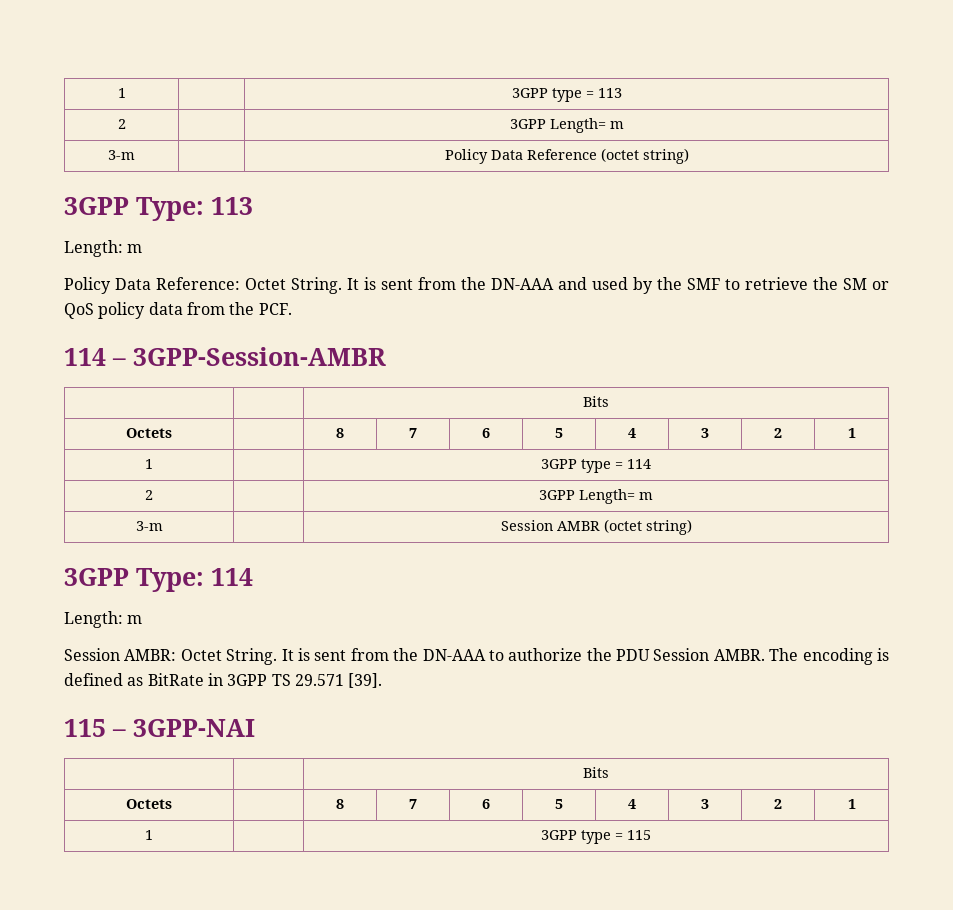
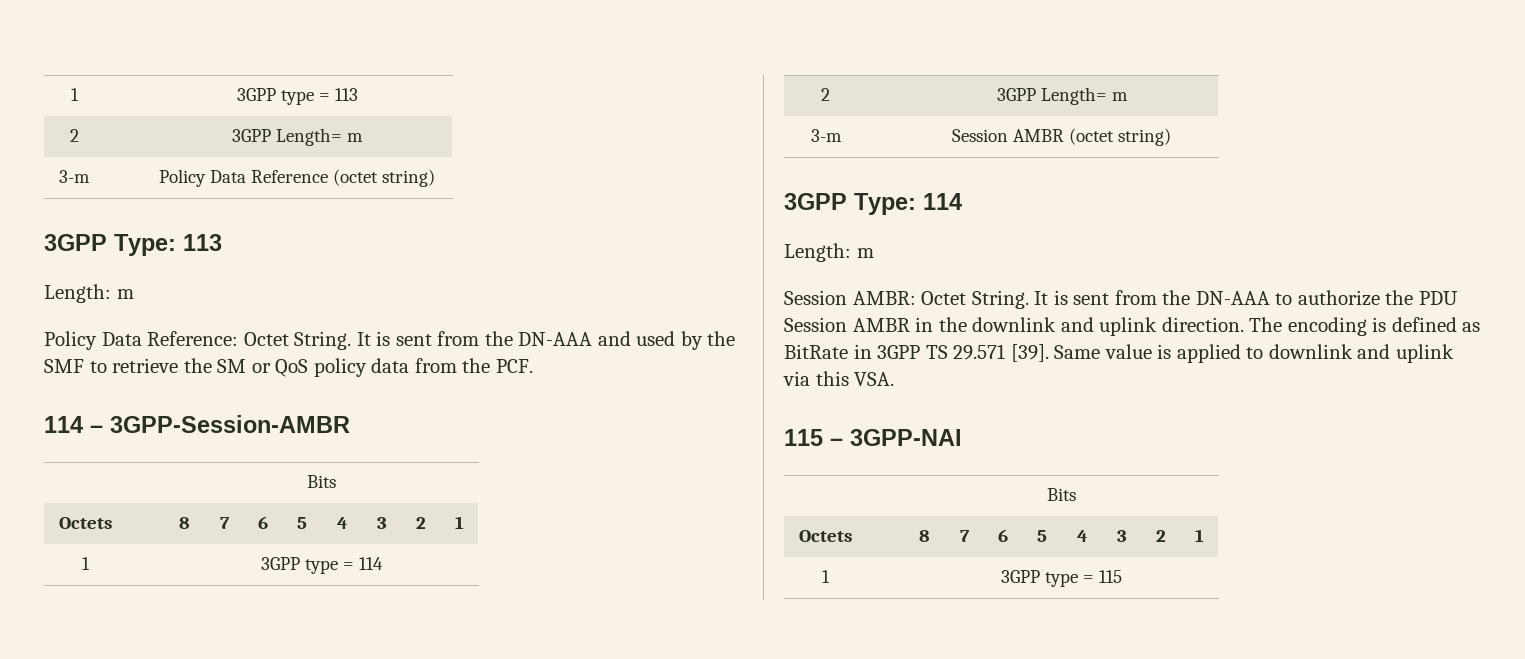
[713,649,765,661] AMBR. -> [852,317,1244,336] AMBR in the downlink and uplink direction.
(383, 680) none -> [1054,344,1454,363] [783,371,895,386] Same value is applied to downlink and uplink via this VSA.

